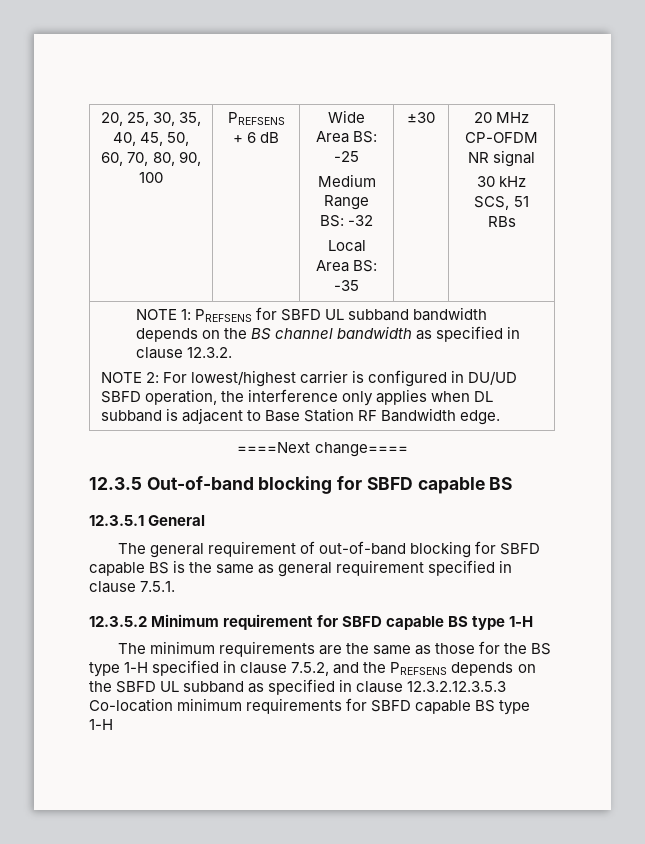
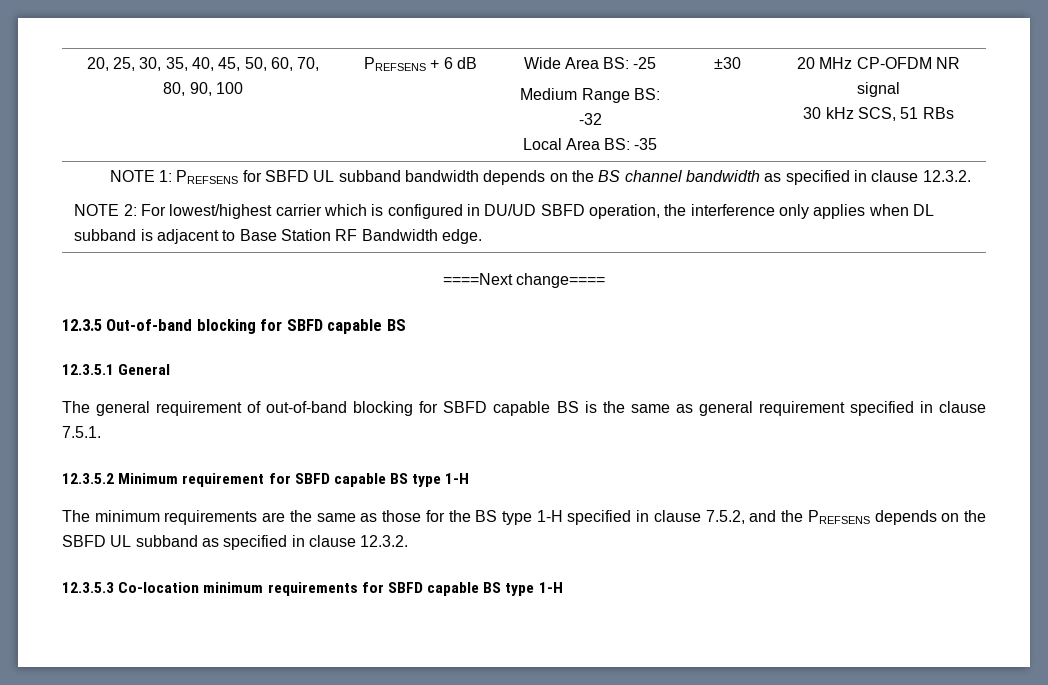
(348, 377) none -> [324,204,368,216] which
[407,681,507,692] 12.3.2.12.3.5.3 -> [360,535,409,547] [62,582,114,593] 12.3.2. // 12.3.5.3

